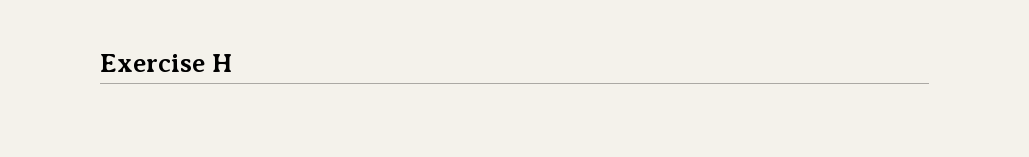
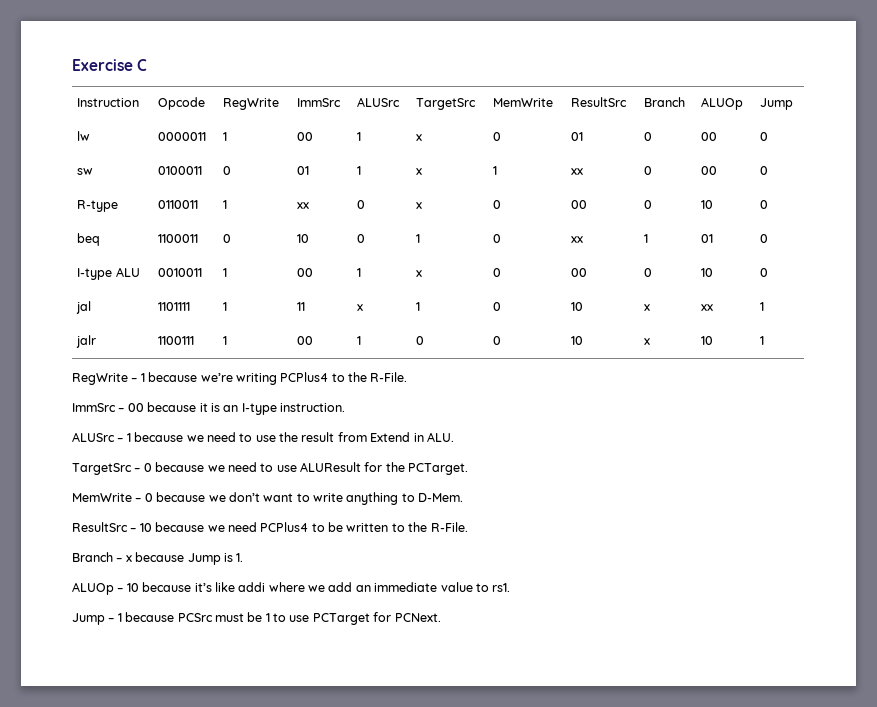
[212,54,233,72] H -> [137,59,148,71] [77,98,140,107] [158,97,206,110] [223,98,280,110] [297,98,342,107] [357,97,401,107] [416,98,477,110] [493,98,554,107] [571,97,628,107] [644,97,686,107] [701,97,744,110] [760,98,794,110] [77,131,91,141] [158,132,207,141] [223,132,228,141] [297,132,314,141] [357,132,362,141] [416,134,423,141] [493,132,502,141] [571,132,584,141] [644,132,653,141] [701,132,718,141] [760,132,769,141] [77,168,94,175] [158,166,203,175] [223,166,232,175] [297,166,310,175] [357,166,362,175] [416,168,423,175] [493,166,498,175] [571,168,584,175] [644,166,653,175] [701,166,718,175] [760,166,769,175] [77,200,119,212] [158,200,199,209] [223,200,228,209] [297,202,310,209] [357,200,366,209] [416,202,423,209] [493,200,502,209] [571,200,588,209] [644,200,653,209] [701,200,714,209] [760,200,769,209] [77,233,101,246] [158,234,199,243] [223,234,232,243] [297,234,310,243] [357,234,366,243] [416,234,421,243] [493,234,502,243] [571,236,584,243] [644,234,649,243] [701,234,714,243] [760,234,769,243] [77,267,140,280] [158,268,203,277] [223,268,228,277] [297,268,314,277] [357,268,362,277] [416,270,423,277] [493,268,502,277] [571,268,588,277] [644,268,653,277] [701,268,714,277] [760,268,769,277] [76,301,92,314] [158,302,191,311] [223,302,228,311] [297,302,306,311] [357,304,364,311] [416,302,421,311] [493,302,502,311] [571,302,584,311] [644,304,651,311] [701,304,714,311] [760,302,765,311] [76,335,97,348] [158,336,195,345] [223,336,228,345] [297,336,314,345] [357,336,362,345] [416,336,425,345] [493,336,502,345] [571,336,584,345] [644,338,651,345] [701,336,714,345] [760,336,765,345] [72,372,408,385] [72,402,345,415] [72,432,454,442] [72,462,469,475] [72,492,464,505] [72,522,468,532] [72,552,244,565] [72,582,511,595] [72,612,441,625] C // Instruction | Opcode | RegWrite | ImmSrc | ALUSrc | TargetSrc | MemWrite | ResultSrc | Branch | ALUOp | Jump // lw | 0000011 | 1 | 00 | 1 | x | 0 | 01 | 0 | 00 | 0 // sw | 0100011 | 0 | 01 | 1 | x | 1 | xx | 0 | 00 | 0 // R-type | 0110011 | 1 | xx | 0 | x | 0 | 00 | 0 | 10 | 0 // beq | 1100011 | 0 | 10 | 0 | 1 | 0 | xx | 1 | 01 | 0 // I-type ALU | 0010011 | 1 | 00 | 1 | x | 0 | 00 | 0 | 10 | 0 // jal | 1101111 | 1 | 11 | x | 1 | 0 | 10 | x | xx | 1 // jalr | 1100111 | 1 | 00 | 1 | 0 | 0 | 10 | x | 10 | 1 // RegWrite – 1 because we’re writing PCPlus4 to the R-File. // ImmSrc – 00 because it is an I-type instruction. // ALUSrc – 1 because we need to use the result from Extend in ALU. // TargetSrc – 0 because we need to use ALUResult for the PCTarget. // MemWrite – 0 because we don’t want to write anything to D-Mem. // ResultSrc – 10 because we need PCPlus4 to be written to the R-File. // Branch – x because Jump is 1. // ALUOp – 10 because it’s like addi where we add an immediate value to rs1. // Jump – 1 because PCSrc must be 1 to use PCTarget for PCNext.

